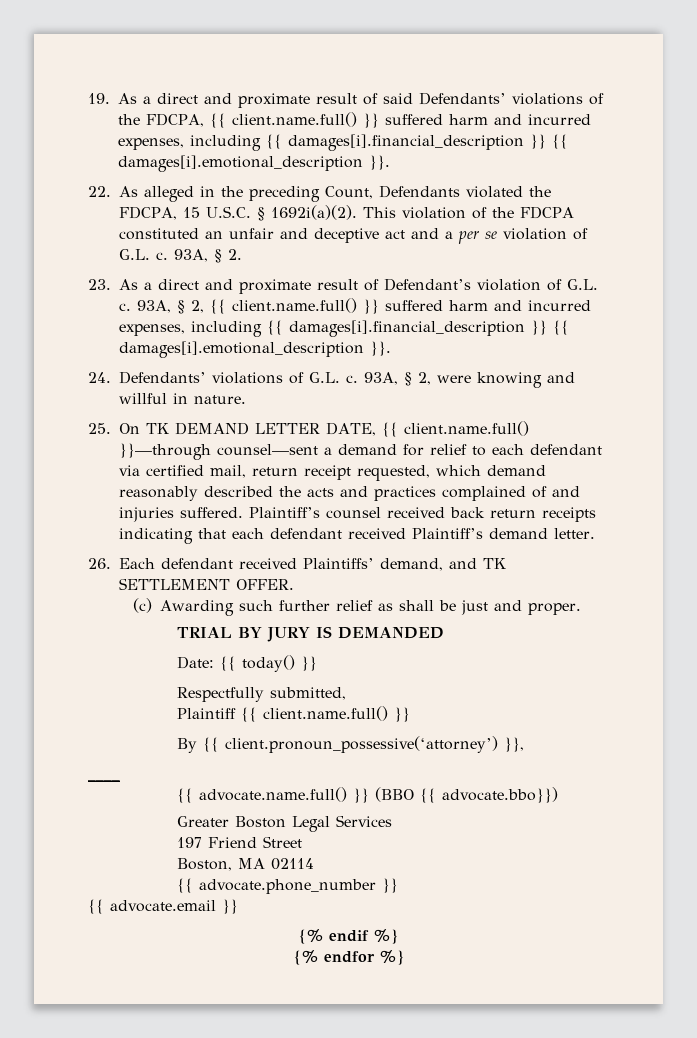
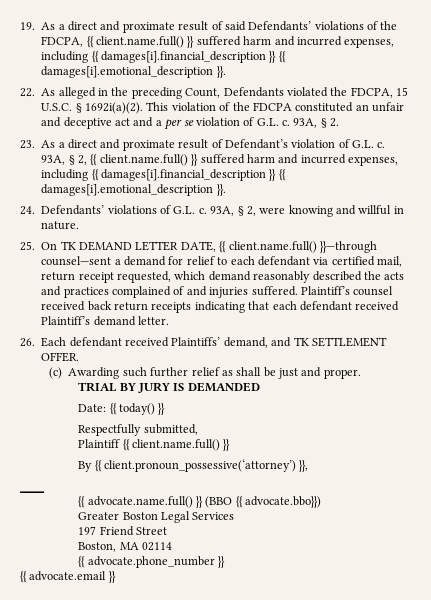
[298,929,399,944] [292,950,405,965] // {% endif %} // {% endfor %} -> (116, 577) none

